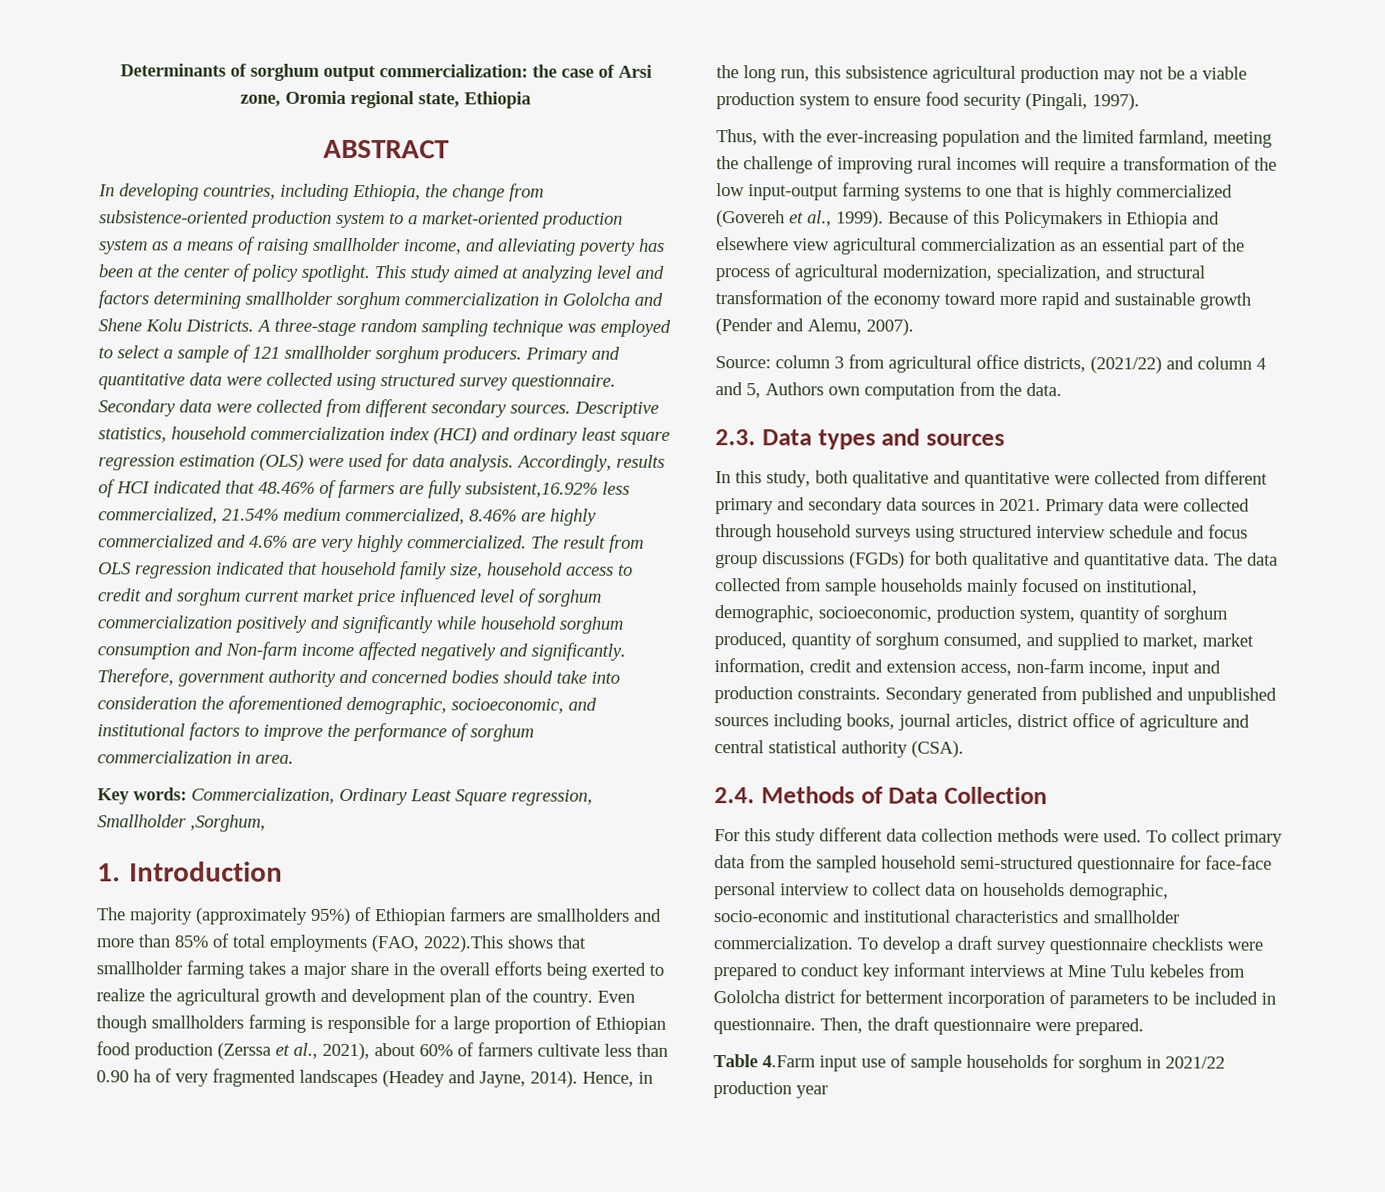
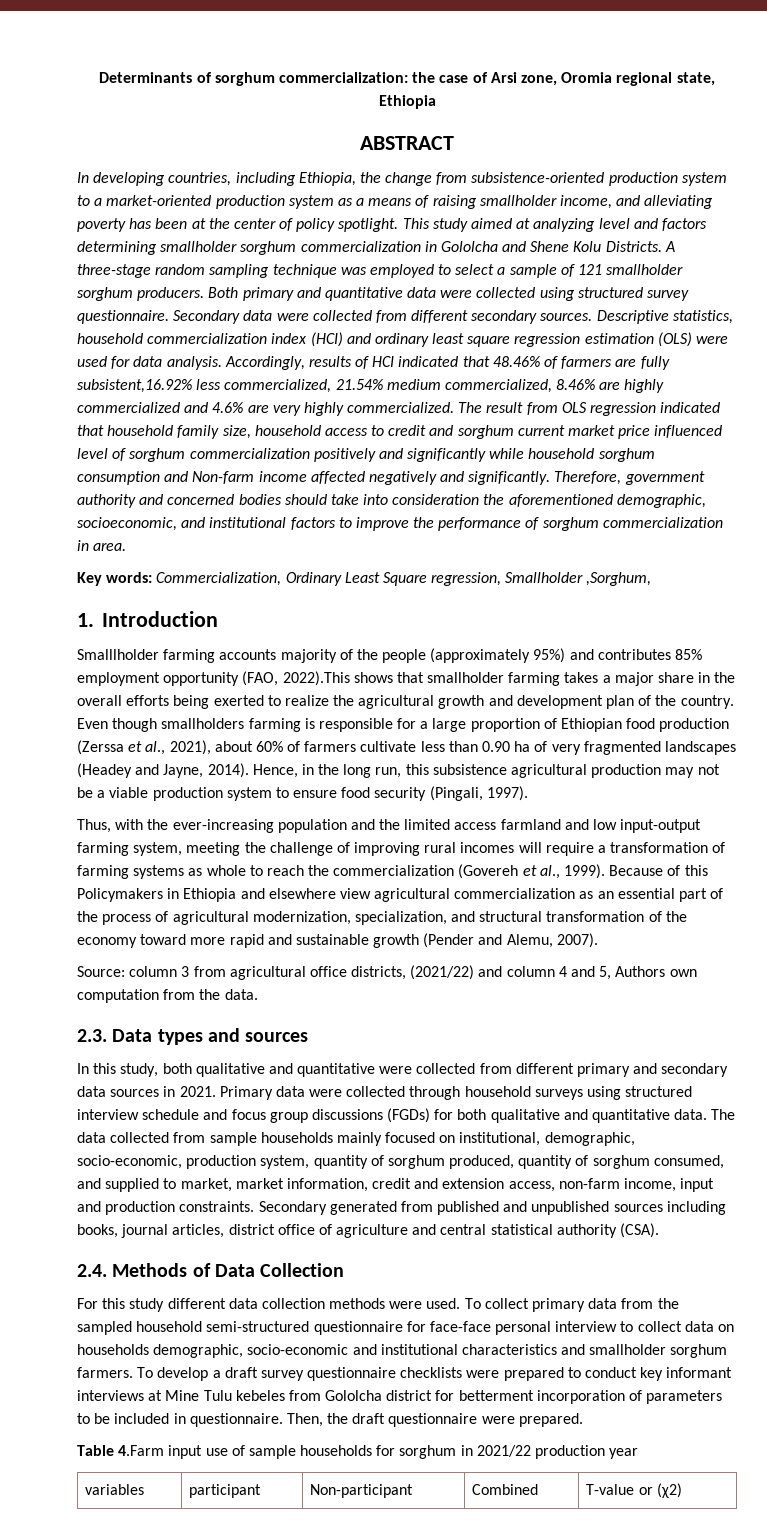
[322,65,376,82] output -> (275, 79) none
[525,347,588,364] Primary -> [208,287,294,301] Both primary
[97,907,662,926] [96,933,367,953] The majority (approximately 95%) of Ethiopian farmers are smallholders and more than 85% of total employments -> [77,648,703,663] [77,672,240,686] Smalllholder farming accounts majority of the people (approximately 95%) and contributes 85% employment opportunity
[1138,129,1209,147] farmland, -> [454,819,702,833] [77,842,183,856] access farmland and low input-output farming system,
[1254,157,1277,171] [716,182,1233,202] the low input-output farming systems to one that is highly commercialized -> [77,865,455,879] farming systems as whole to reach the commercialization
[818,606,932,622] socioeconomic, -> [77,1155,182,1169] socio-economic,
[713,936,853,950] commercialization. -> [670,1344,728,1358] [77,1367,133,1378] sorghum farmers.
(828, 1092) none -> [85,1484,145,1495] [189,1484,262,1498] [310,1484,414,1498] [472,1484,539,1495] [586,1483,682,1498] // variables | participant | Non-participant | Combined | T-value or (χ2)

